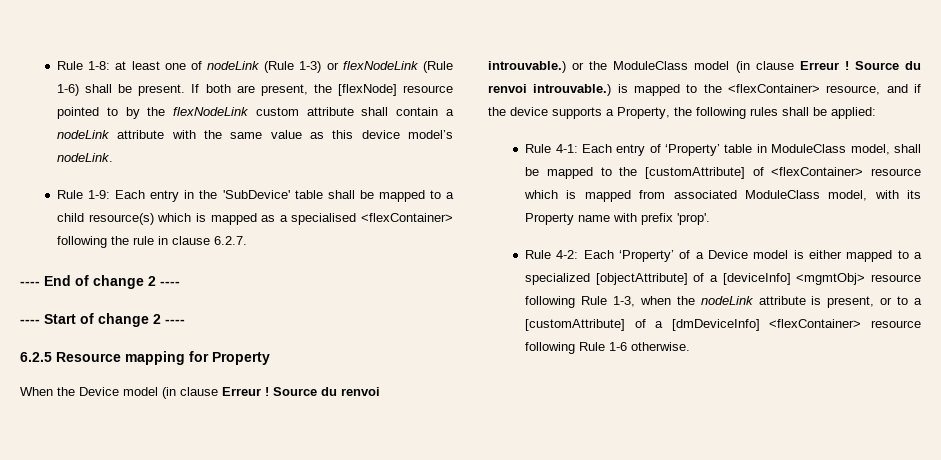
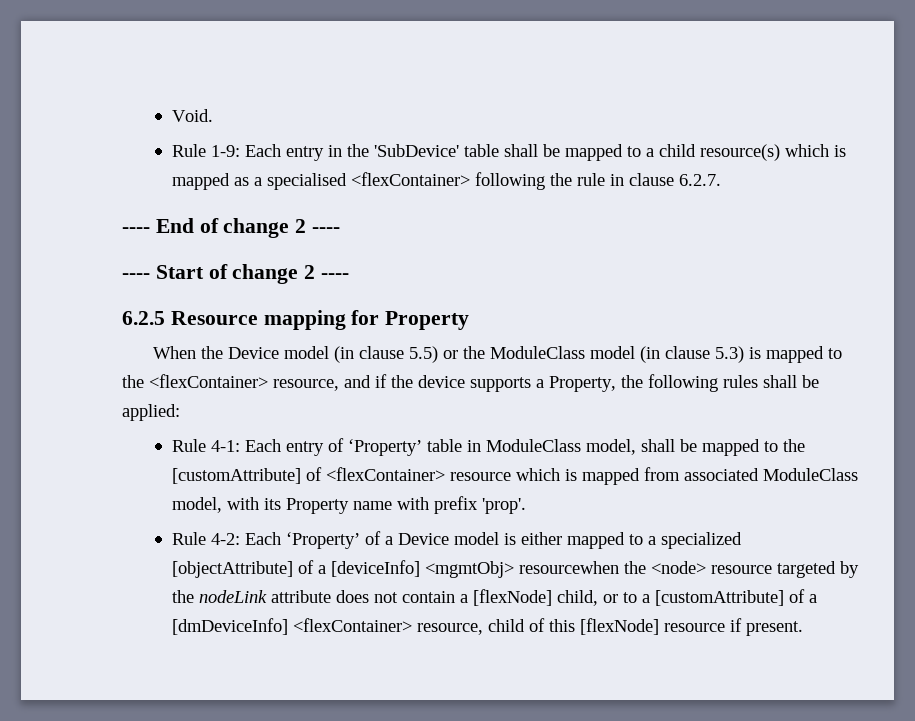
[57,61,453,73] [57,84,453,96] [57,107,455,119] [57,130,453,139] [57,153,114,162] Rule 1-8: at least one of nodeLink (Rule 1-3) or flexNodeLink (Rule 1-6) shall be present. If both are present, the [flexNode] resource pointed to by the flexNodeLink custom attribute shall contain a nodeLink attribute with the same value as this device model’s nodeLink. -> [171,109,213,122] Void.
[222,387,380,396] [488,61,566,73] Erreur ! Source du renvoi introuvable.) -> [409,346,439,363] 5.5)
[799,61,922,70] [488,84,612,96] Erreur ! Source du renvoi introuvable.) -> [715,346,745,363] 5.3)
[871,274,921,282] [525,296,875,308] resource following Rule 1-3, when the nodeLink attribute is present, -> [518,561,859,578] [171,589,598,606] resourcewhen the <node> resource targeted by the nodeLink attribute does not contain a [flexNode] child,
[871,320,921,328] [525,342,691,354] resource following Rule 1-6 otherwise. -> [416,618,803,636] resource, child of this [flexNode] resource if present.

